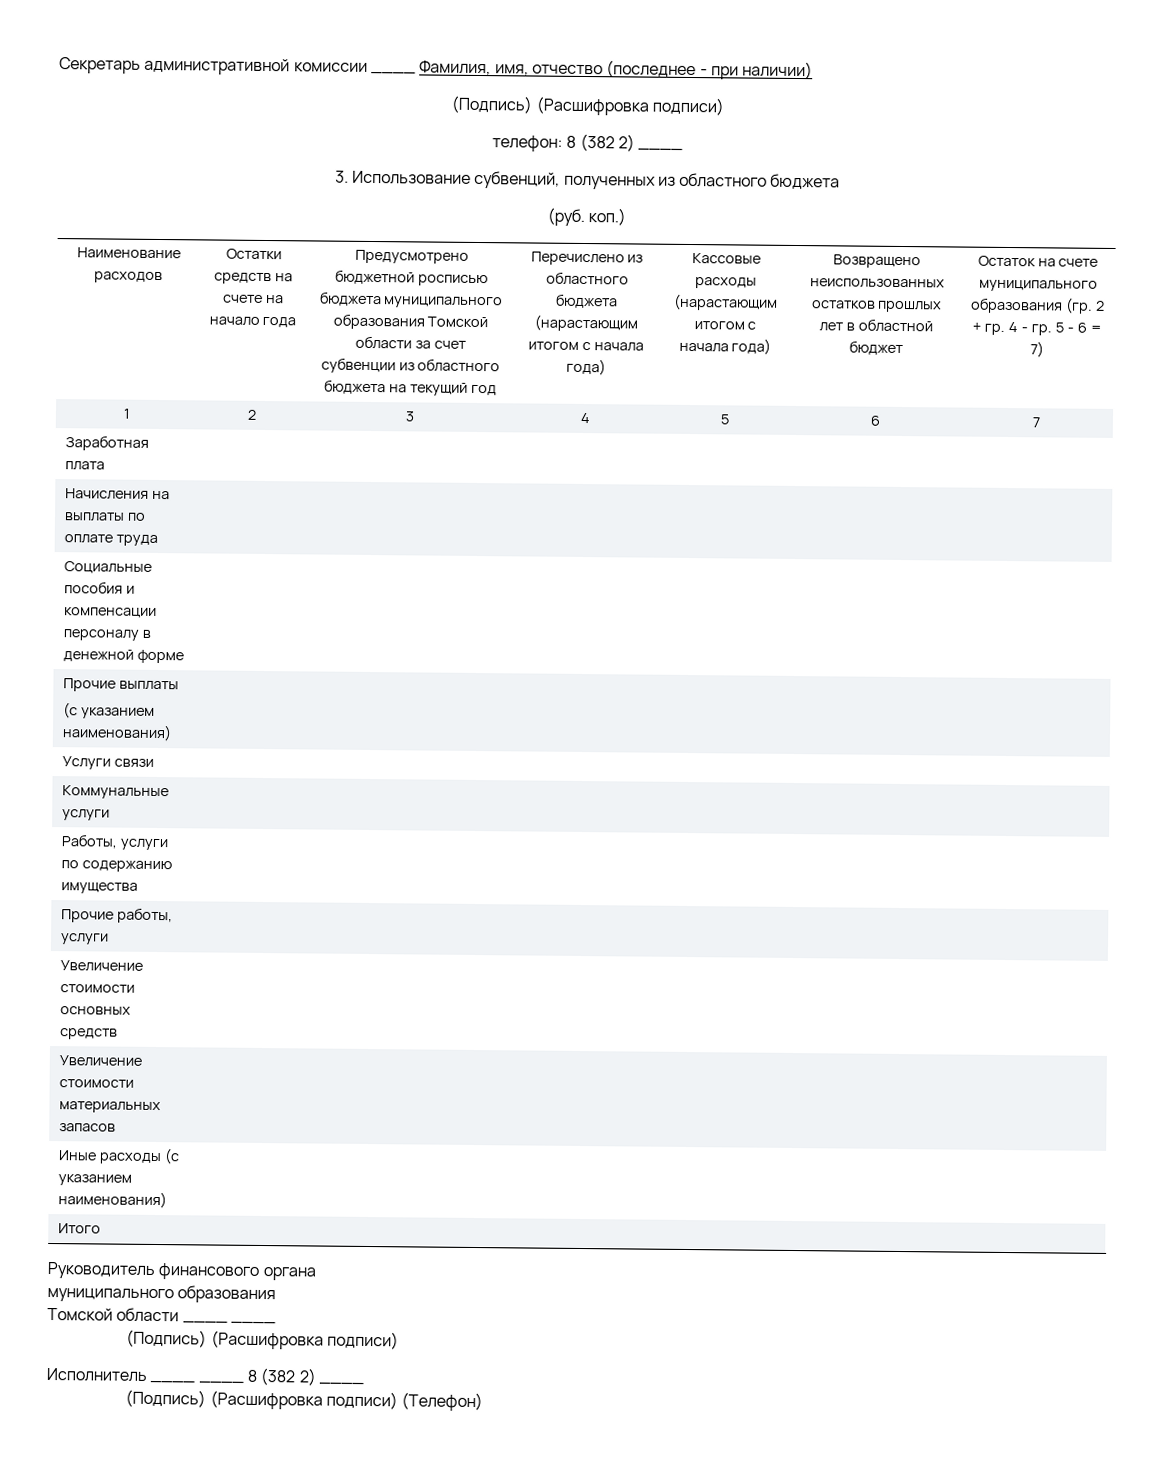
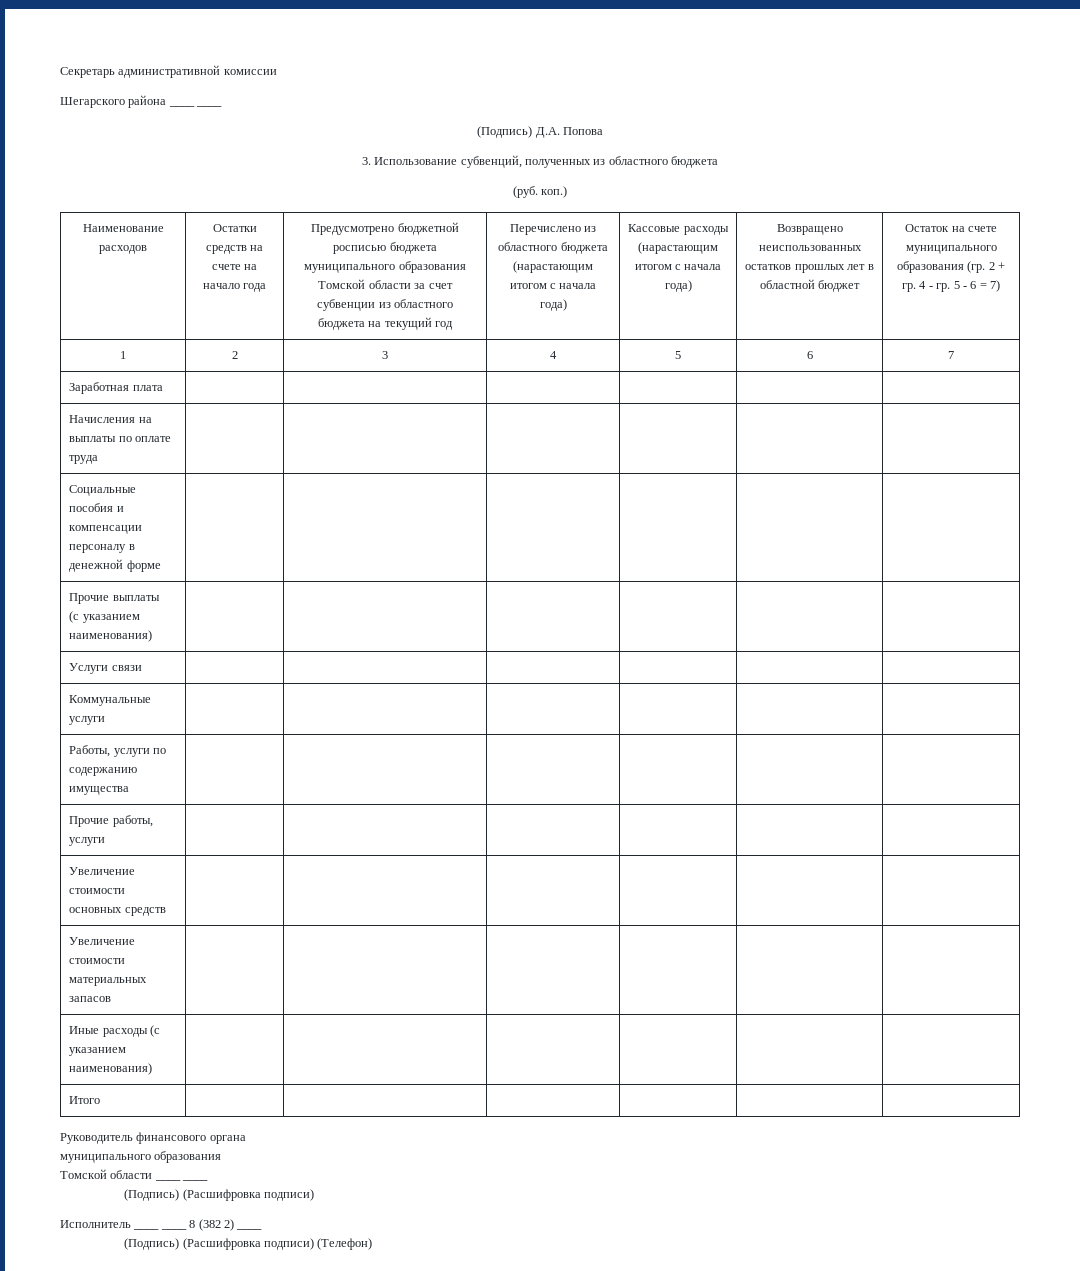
[370,60,814,80] [451,95,724,116] [491,133,684,152] ____ Фамилия, имя, отчество (последнее - при наличии) // (Подпись) (Расшифровка подписи) // телефон: 8 (382 2) ____ -> [60,95,223,108] [477,126,603,138] // Шегарского района ____ ____ // (Подпись) Д.А. Попова

